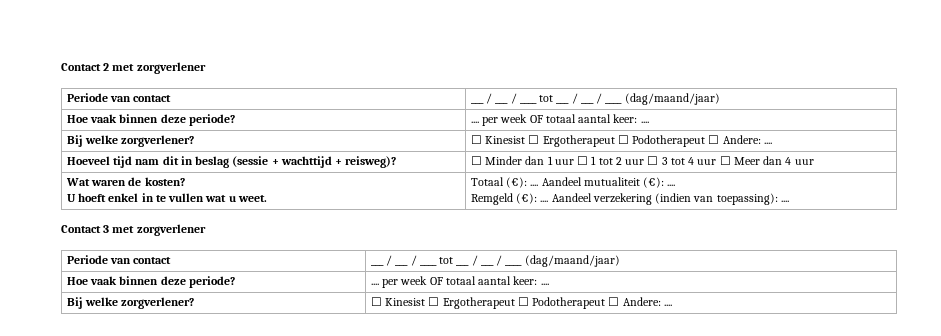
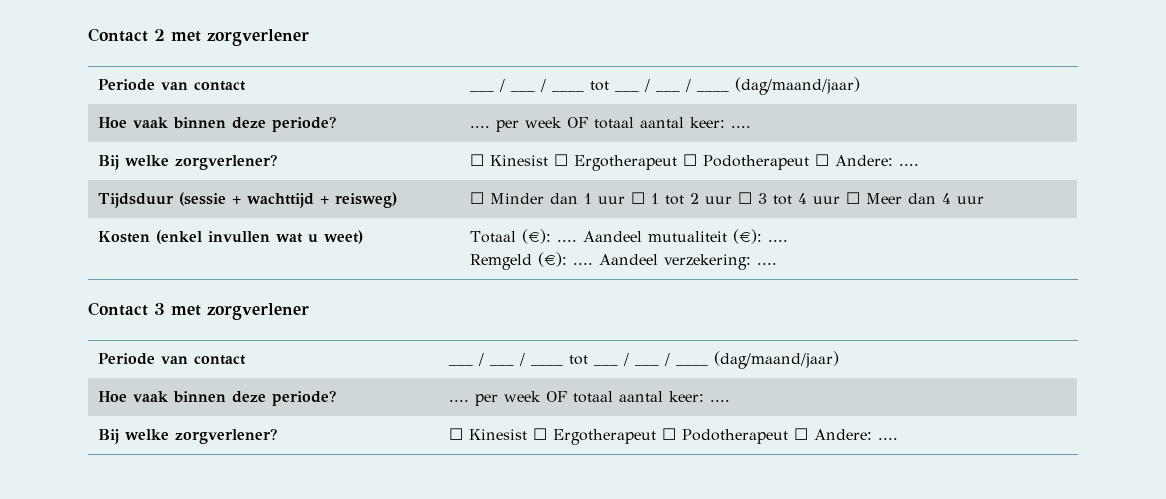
[67,156,230,168] Hoeveel tijd nam dit in beslag -> [98,193,175,208] Tijdsduur
[345,156,397,168] reisweg)? -> [335,192,398,208] reisweg)
[66,177,185,186] [67,193,205,202] Wat waren de kosten? // U hoeft enkel in te vullen -> [98,230,271,244] Kosten (enkel invullen
[237,195,267,202] weet. -> [324,230,364,244] weet)
[592,193,778,205] verzekering (indien van toepassing): -> [664,254,752,270] verzekering:

